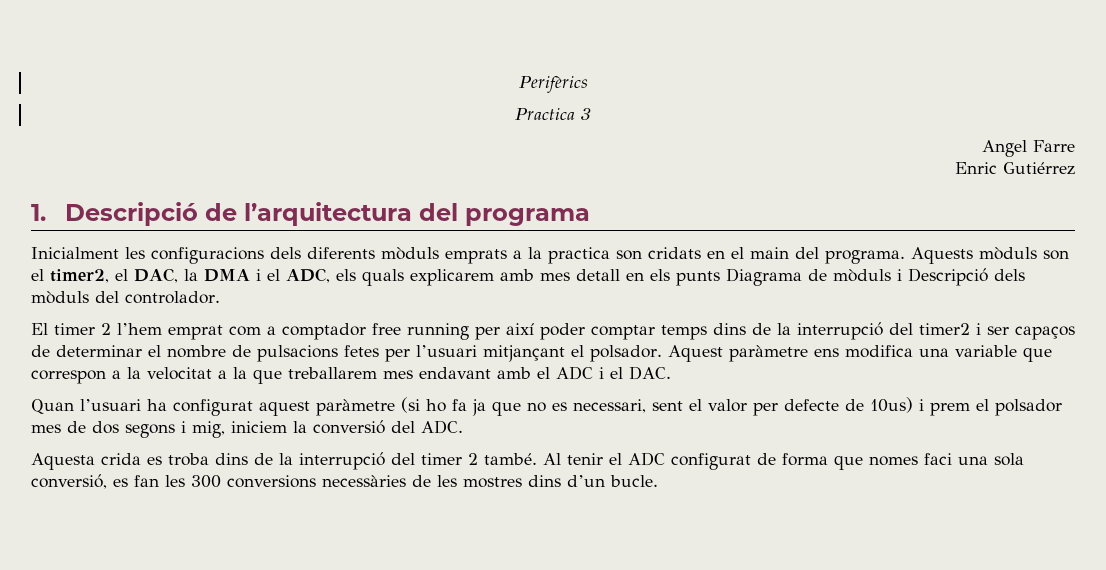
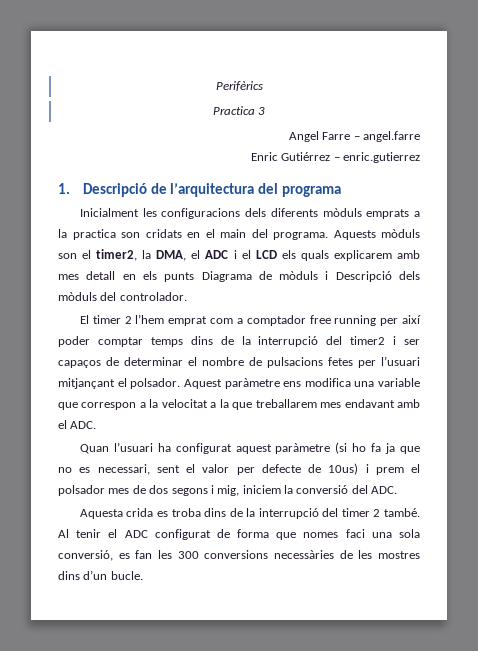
(1075, 146) none -> [353,131,420,142] – angel.farre
(1075, 168) none -> [333,152,420,163] – enric.gutierrez
[115,268,330,283] el DAC, la DMA i el ADC, -> [142,250,277,261] la DMA, el ADC i el LCD
[556,366,671,380] ADC i el DAC. -> [70,421,97,429] ADC.

